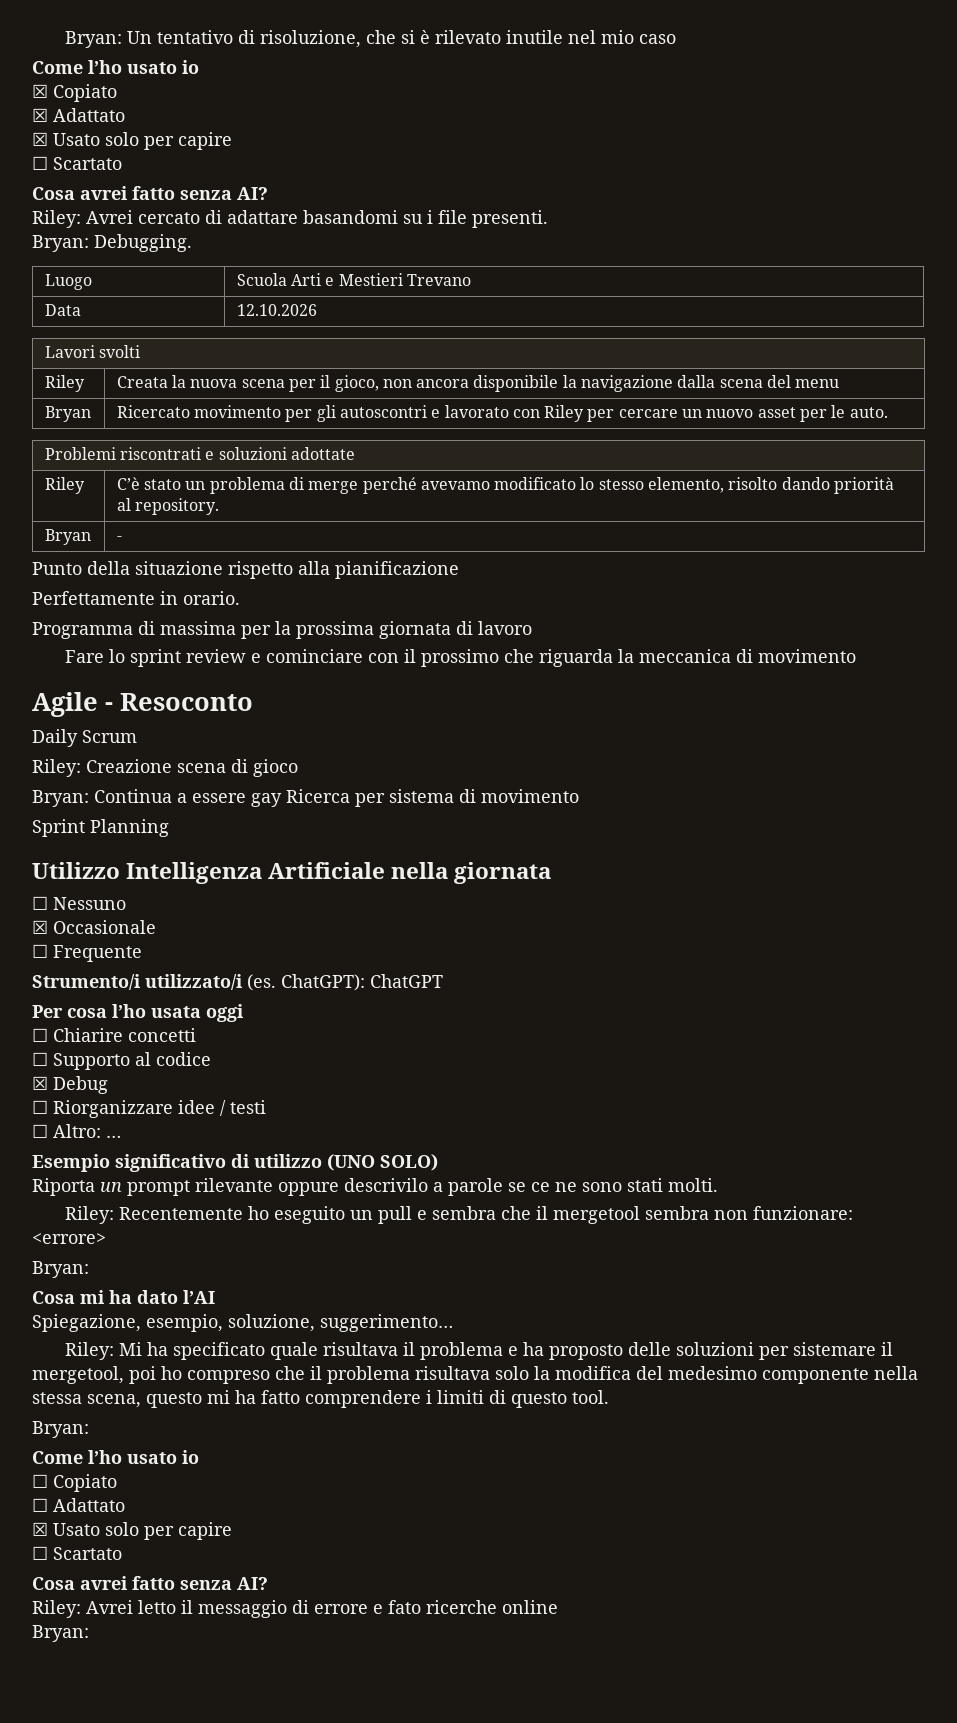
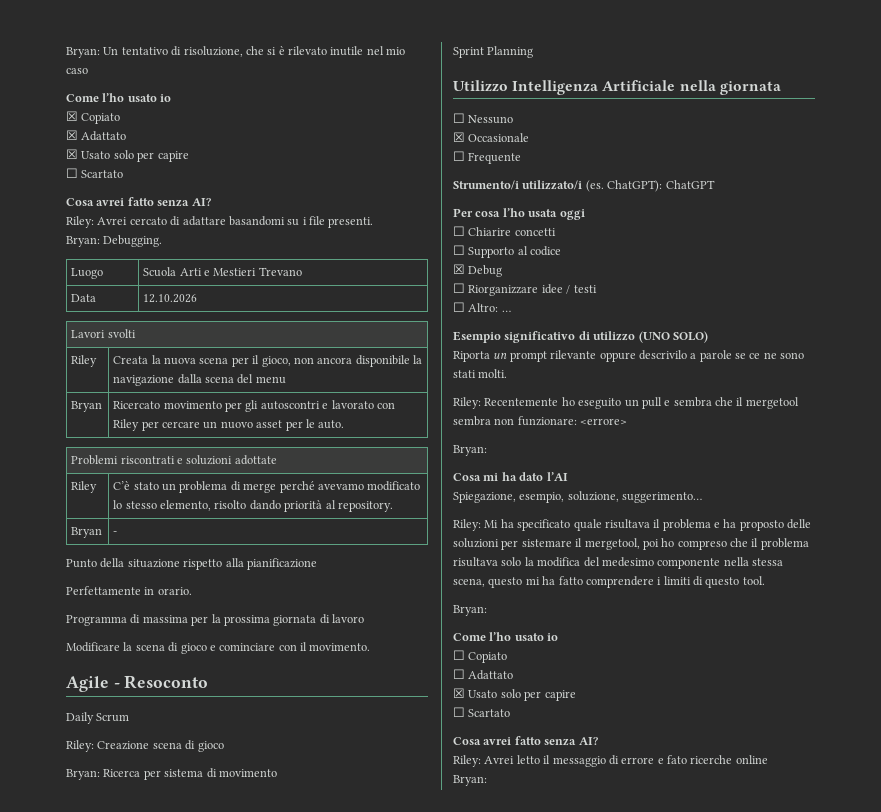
[65,649,857,667] Fare lo sprint review e cominciare con il prossimo che riguarda la meccanica di movimento -> [66,642,371,654] Modificare la scena di gioco e cominciare con il movimento.
[94,789,282,807] Continua a essere gay -> (100, 774) none

